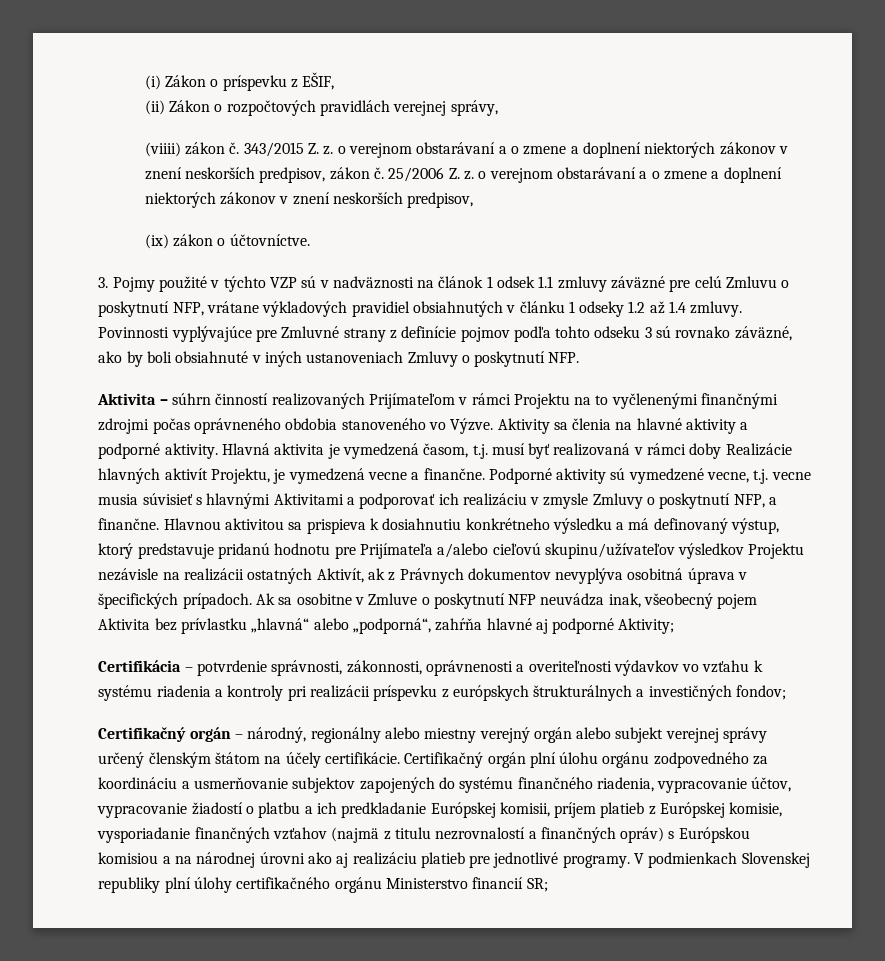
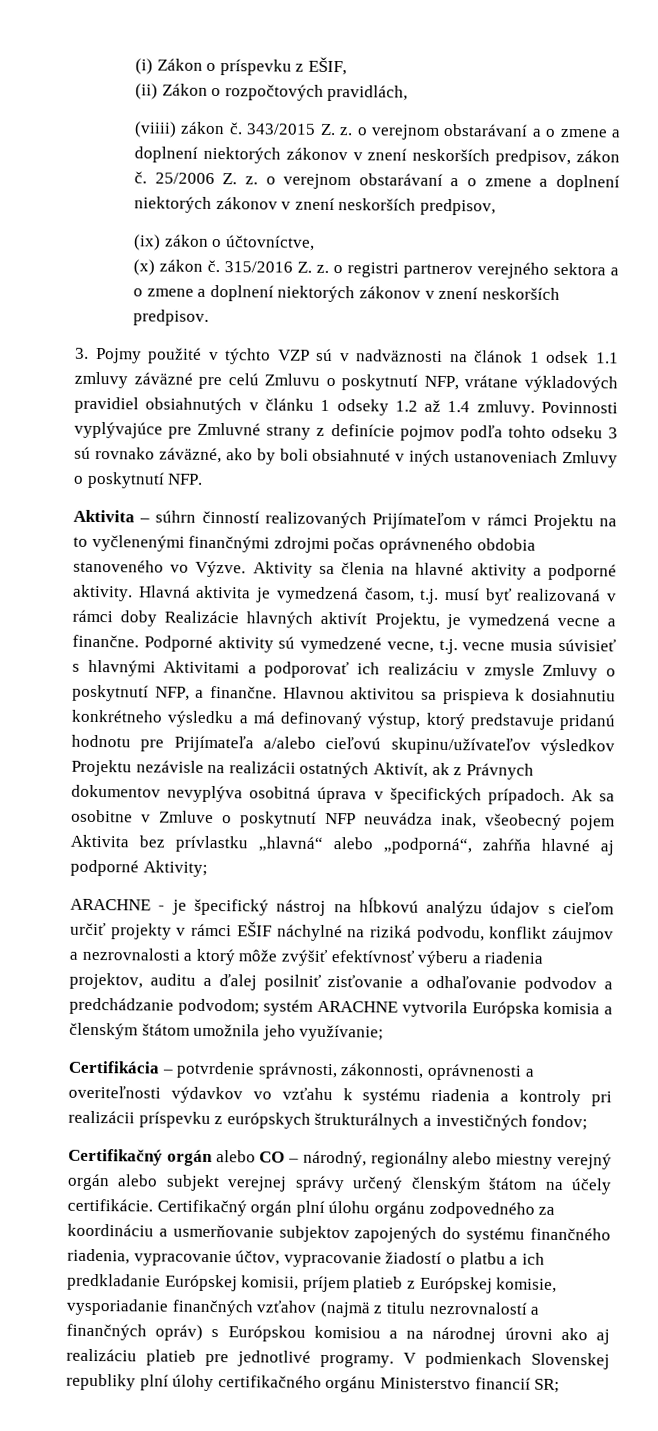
[320,100,498,116] pravidlách verejnej správy, -> [327,84,409,102] pravidlách,
[229,234,310,246] účtovníctve. -> [224,235,315,251] [133,259,619,279] [133,284,560,303] [133,309,210,326] účtovníctve, // (x) zákon č. 315/2016 Z. z. o registri partnerov verejného sektora a o zmene a doplnení niektorých zákonov v znení neskorších predpisov.
(675, 626) none -> [70,897,615,918] [70,921,614,944] [69,947,544,968] [69,972,614,994] [69,997,613,1018] [69,1022,385,1042] // ARACHNE - je špecifický nástroj na hĺbkovú analýzu údajov s cieľom určiť projekty v rámci EŠIF náchylné na riziká podvodu, konflikt záujmov a nezrovnalosti a ktorý môže zvýšiť efektívnosť výberu a riadenia projektov, auditu a ďalej posilniť zisťovanie a odhaľovanie podvodov a predchádzanie podvodom; systém ARACHNE vytvorila Európska komisia a členským štátom umožnila jeho využívanie;
(231, 734) none -> [215,1150,286,1163] alebo CO

